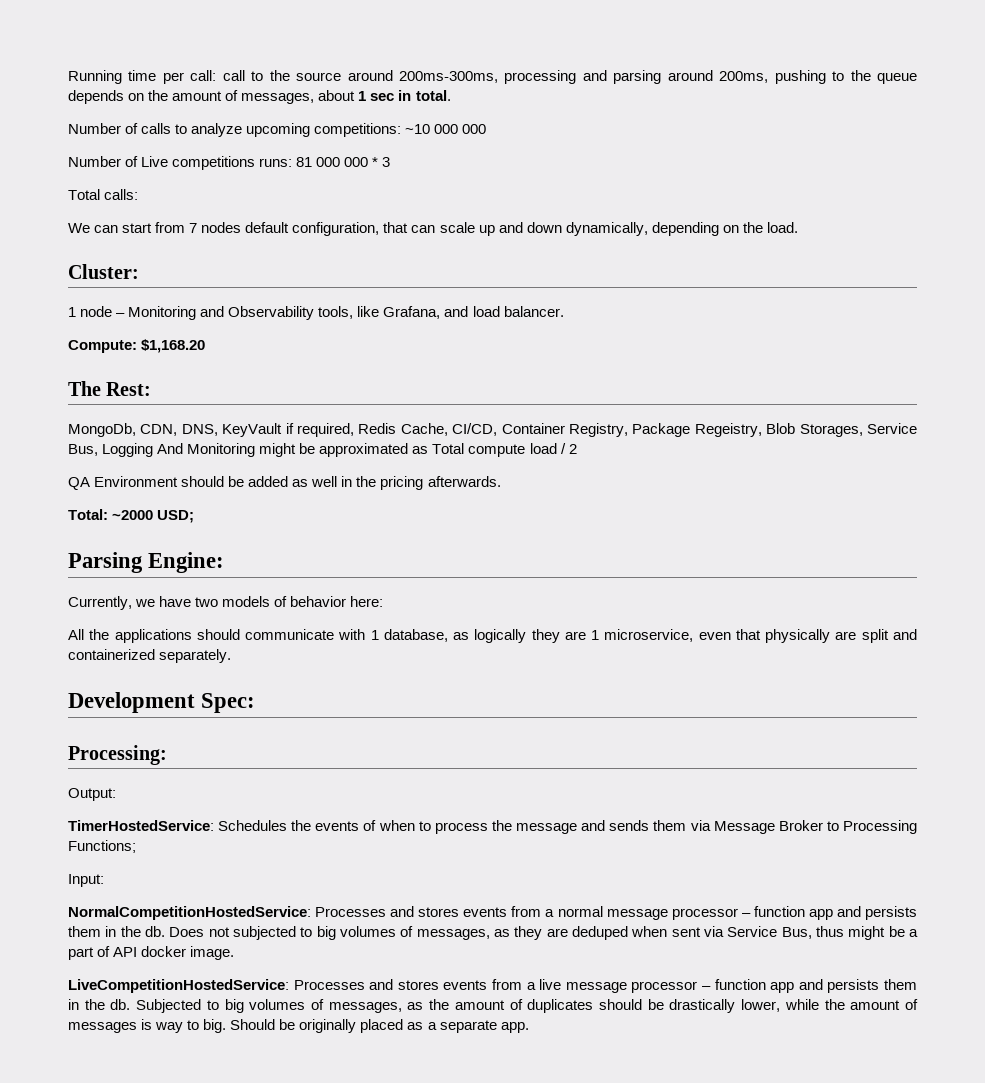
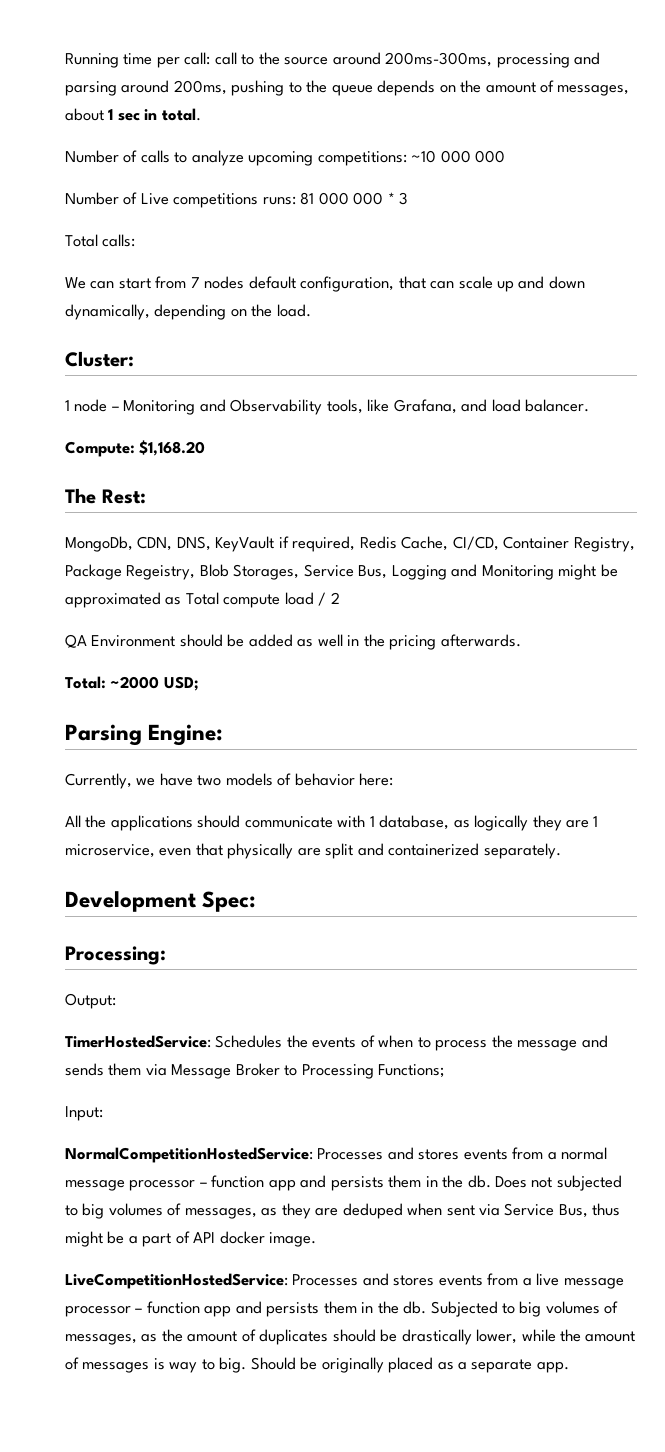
[157,443,184,454] And -> [451,564,478,577] and

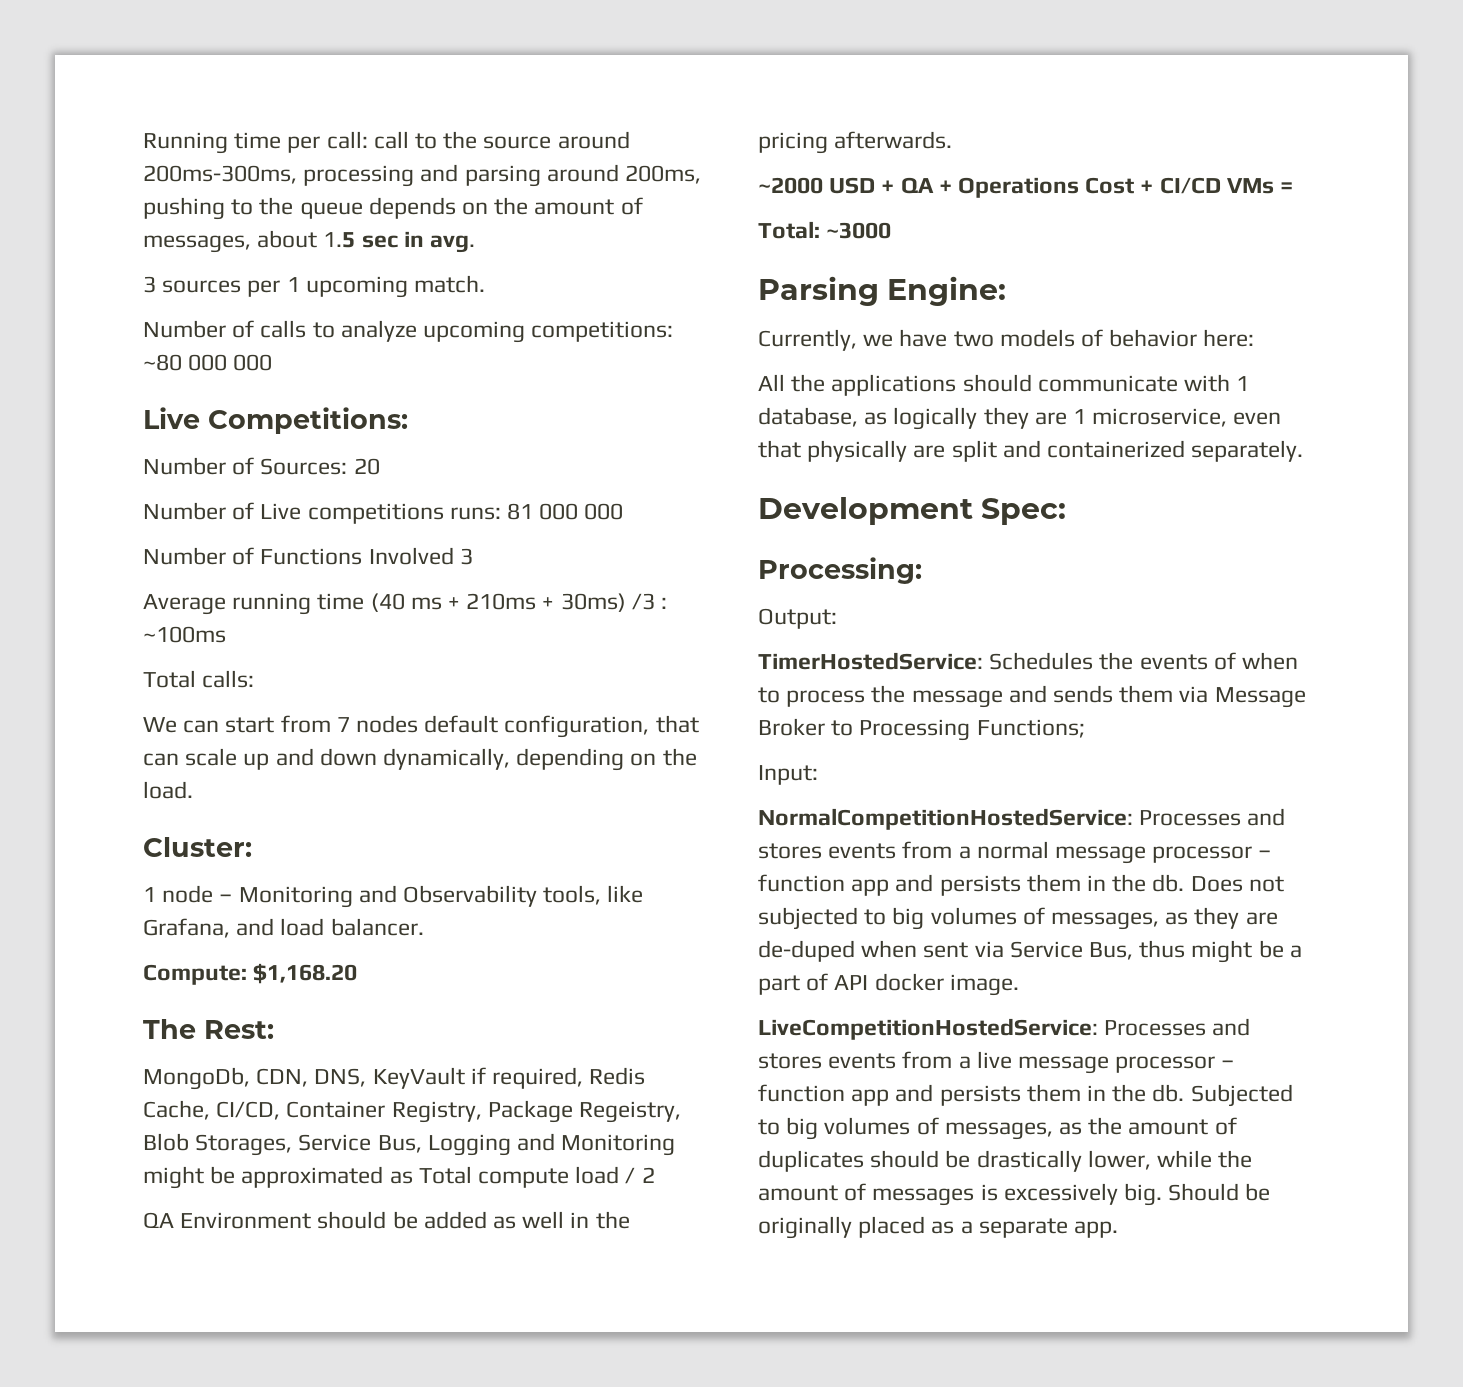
[108,109,114,120] 1 -> [323,232,356,248] 1.5
[161,108,201,121] total. -> [430,235,476,253] [143,275,486,298] avg. // 3 sources per 1 upcoming match.
[411,150,506,163] ~10 000 000 -> [143,354,273,371] [143,407,408,434] [143,457,380,475] ~80 000 000 // Live Competitions: // Number of Sources: 20
[387,192,409,205] * 3 -> [143,547,473,565] [143,593,668,615] [143,626,226,643] // Number of Functions Involved 3 // Average running time (40 ms + 210ms + 30ms) /3 : ~100ms
(521, 640) none -> [758,177,1294,198] // ~2000 USD + QA + Operations Cost + CI/CD VMs =
[110,676,199,691] ~2000 USD; -> [826,222,892,239] ~3000
[342,1203,403,1219] deduped -> [758,940,855,962] de-duped
[169,1359,215,1373] way to -> [1003,1183,1118,1205] excessively

